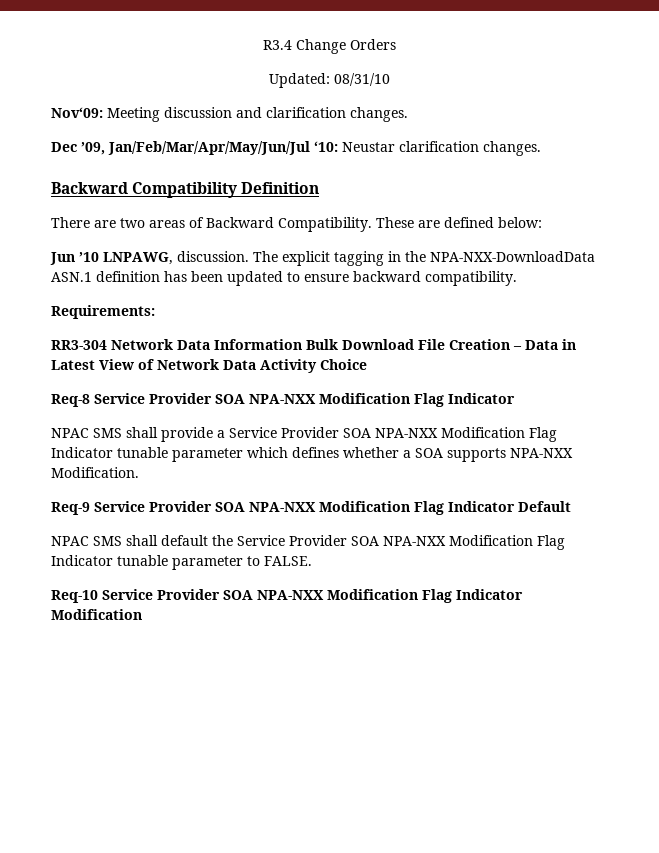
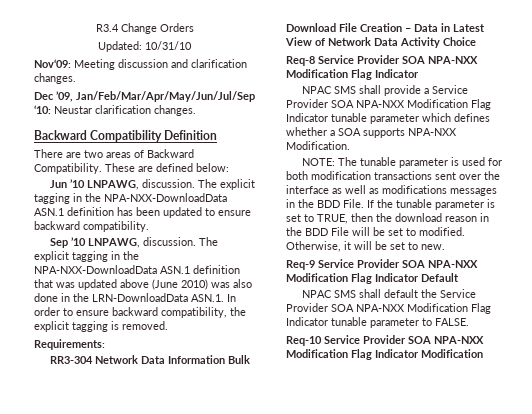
[334,73,390,86] 08/31/10 -> [145,41,192,50] 10/31/10
[108,141,310,155] Jan/Feb/Mar/Apr/May/Jun/Jul -> [76,91,255,102] Jan/Feb/Mar/Apr/May/Jun/Jul/Sep
(517, 278) none -> [49,237,218,248] [34,251,139,262] [34,265,240,274] [34,279,252,290] [34,293,236,302] [34,307,246,318] [34,321,168,332] // Sep ’10 LNPAWG, discussion. The explicit tagging in the NPA-NXX-DownloadData ASN.1 definition that was updated above (June 2010) was also done in the LRN-DownloadData ASN.1. In order to ensure backward compatibility, the explicit tagging is removed.
(139, 472) none -> [301,157,502,168] [286,171,500,180] [286,185,497,196] [286,199,495,210] [286,213,489,224] [286,227,465,236] [286,241,445,252] // NOTE: The tunable parameter is used for both modification transactions sent over the interface as well as modifications messages in the BDD File. If the tunable parameter is set to TRUE, then the download reason in the BDD File will be set to modified. Otherwise, it will be set to new.

